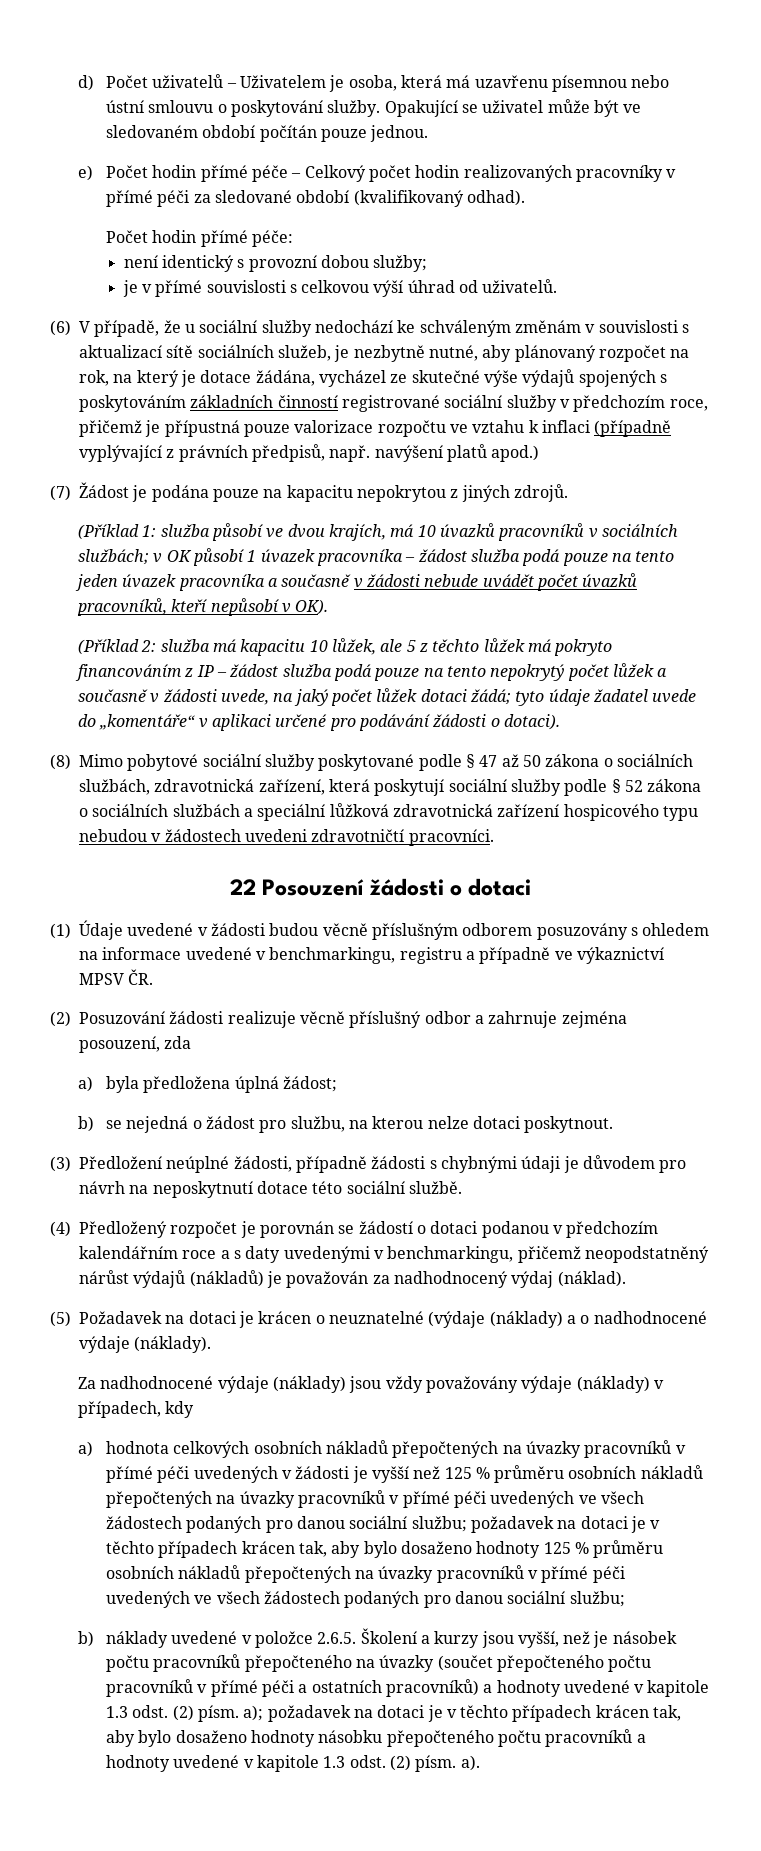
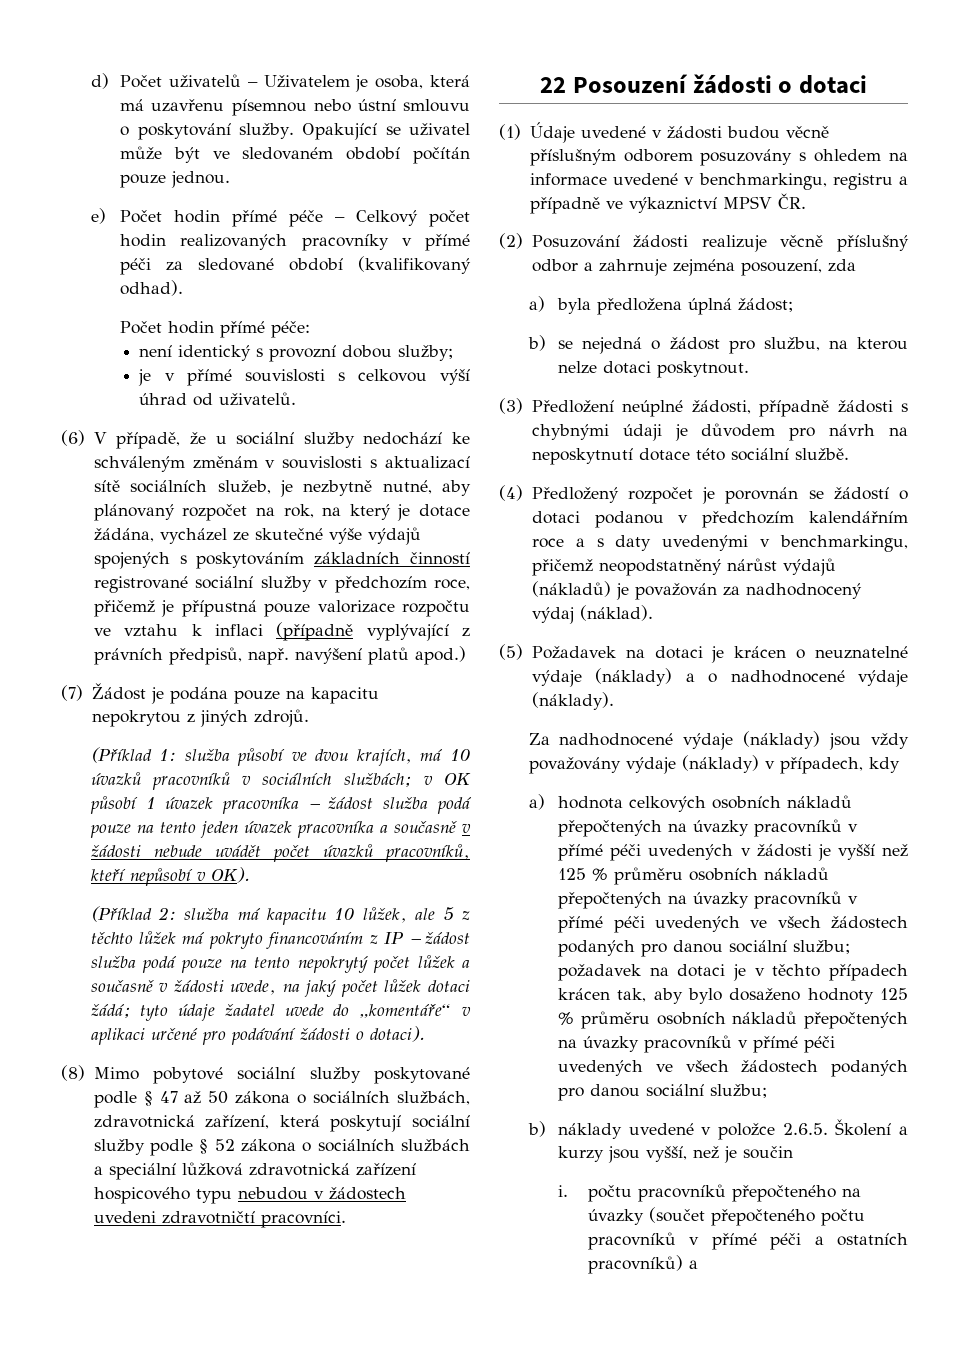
[428,1311,486,1328] (výdaje -> [531,670,582,687] výdaje
[612,1631,677,1644] násobek -> [743,1146,794,1159] [558,1185,569,1197] součin // i.
[496,1680,710,1697] [105,1705,682,1722] [105,1729,646,1747] [105,1755,480,1772] hodnoty uvedené v kapitole 1.3 odst. (2) písm. a); požadavek na dotaci je v těchto případech krácen tak, aby bylo dosaženo hodnoty násobku přepočteného počtu pracovníků a hodnoty uvedené v kapitole 1.3 odst. (2) písm. a). -> (698, 1264) none

